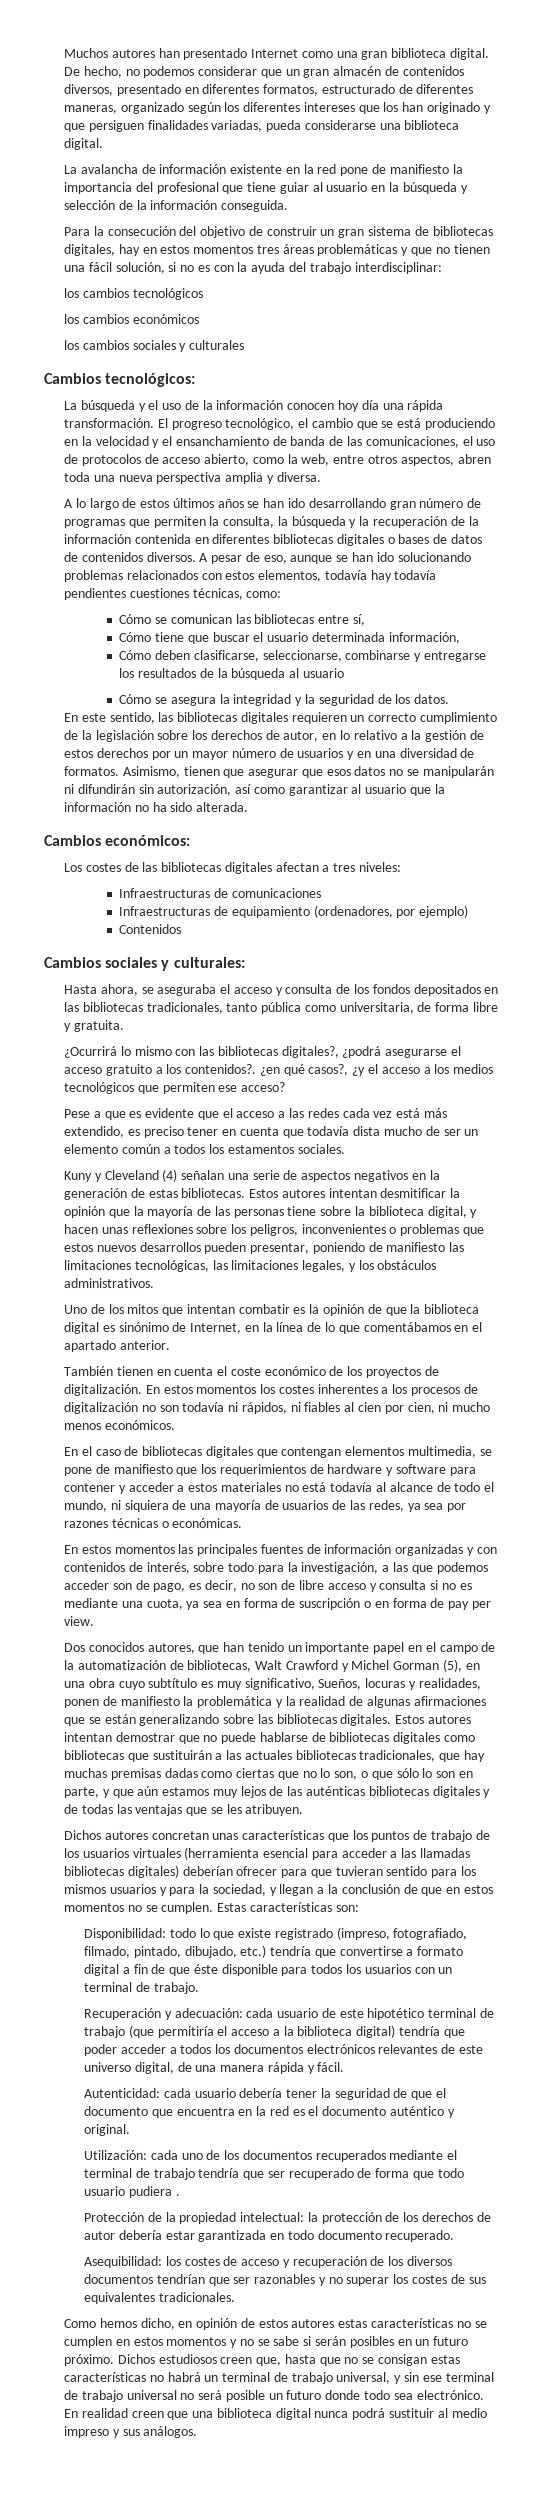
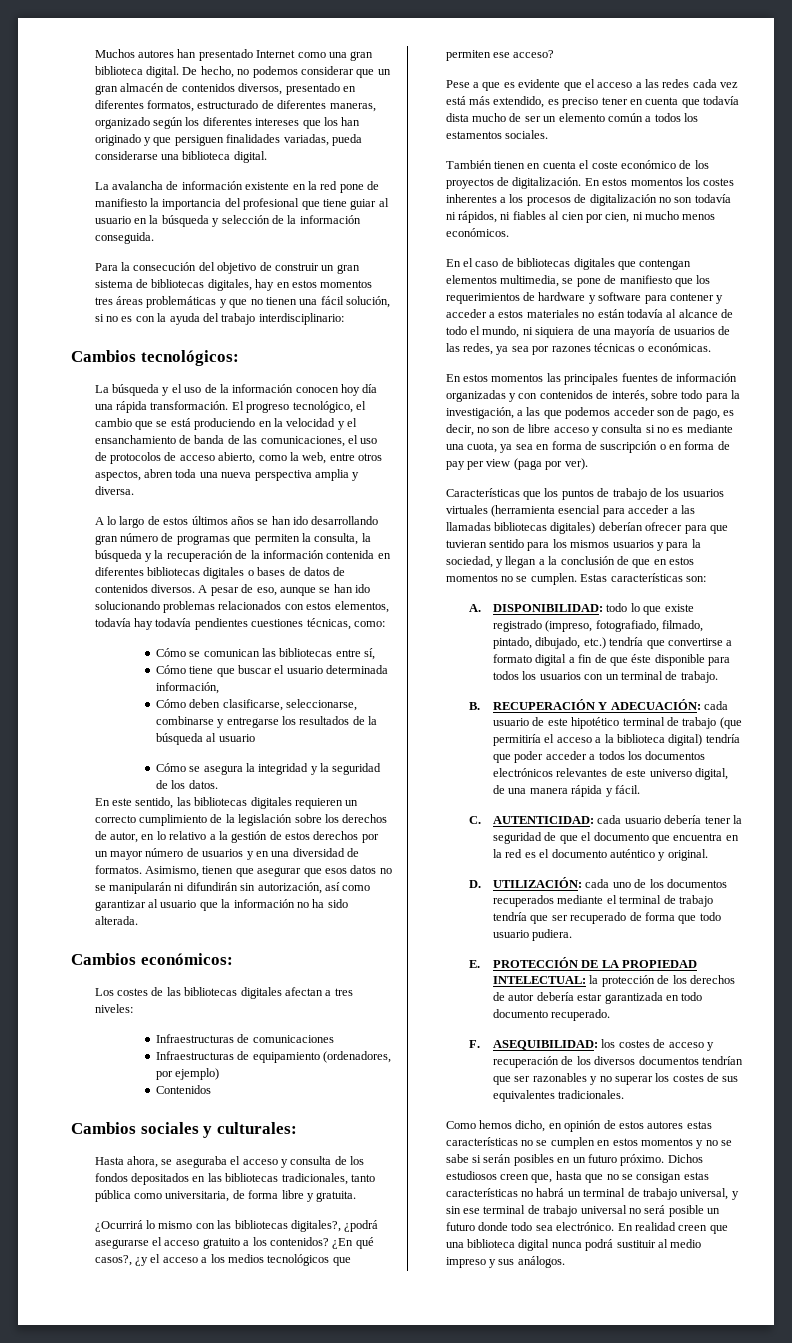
[354,262,442,274] [63,288,203,300] [63,314,199,324] [63,340,245,352] interdisciplinar: // los cambios tecnológicos // los cambios económicos // los cambios sociales y culturales -> [258,313,344,325] interdisciplinario:
[185,1064,280,1076] contenidos?. ¿en -> [269,1237,354,1249] contenidos? ¿En
[63,1169,440,1182] [63,1188,461,1200] [63,1206,478,1218] [63,1224,485,1236] [63,1242,465,1254] [63,1260,437,1272] [63,1278,154,1288] [63,1304,480,1316] [63,1322,483,1334] [63,1340,170,1352] // Kuny y Cleveland (4) señalan una serie de aspectos negativos en la generación de estas bibliotecas. Estos autores intentan desmitificar la opinión que la mayoría de las personas tiene sobre la biblioteca digital, y hacen unas reflexiones sobre los peligros, inconvenientes o problemas que estos nuevos desarrollos pueden presentar, poniendo de manifiesto las limitaciones tecnológicas, las limitaciones legales, y los obstáculos administrativos. // Uno de los mitos que intentan combatir es la opinión de que la biblioteca digital es sinónimo de Internet, en la línea de lo que comentábamos en el apartado anterior. -> (549, 134) none
[302,1482,327,1492] está -> [597,309,625,318] están
[63,1616,94,1626] [63,1642,496,1654] [63,1659,480,1672] [63,1678,481,1690] [63,1696,486,1708] [63,1714,472,1726] [63,1732,476,1744] [63,1750,486,1762] [63,1768,473,1780] [63,1786,491,1798] [63,1804,304,1816] [63,1830,325,1840] view. // Dos conocidos autores, que han tenido un importante papel en el campo de la automatización de bibliotecas, Walt Crawford y Michel Gorman (5), en una obra cuyo subtítulo es muy significativo, Sueños, locuras y realidades, ponen de manifiesto la problemática y la realidad de algunas afirmaciones que se están generalizando sobre las bibliotecas digitales. Estos autores intentan demostrar que no puede hablarse de bibliotecas digitales como bibliotecas que sustituirán a las actuales bibliotecas tradicionales, que hay muchas premisas dadas como ciertas que no lo son, o que sólo lo son en parte, y que aún estamos muy lejos de las auténticas bibliotecas digitales y de todas las ventajas que se les atribuyen. // Dichos autores concretan unas características -> [486,458,588,470] [445,488,520,497] view (paga por ver). // Características
[83,1928,166,1940] Disponibilidad: -> [469,604,604,612] A. DISPONIBILIDAD:
[83,2008,243,2020] Recuperación y adecuación: -> [469,699,701,710] B. RECUPERACIÓN Y ADECUACIÓN:
[83,2088,160,2098] Autenticidad: -> [469,816,595,824] C. AUTENTICIDAD:
[83,2150,147,2160] Utilización: -> [469,877,583,888] D. UTILIZACIÓN:
[128,2186,180,2198] [83,2212,305,2224] pudiera . // Protección de la propiedad intelectual: -> [532,929,573,941] [469,957,698,968] [493,976,587,984] pudiera. // E. PROTECCIÓN DE LA PROPIEDAD INTELECTUAL:
[83,2256,162,2268] Asequibilidad: -> [469,1040,599,1050] F. ASEQUIBILIDAD:

